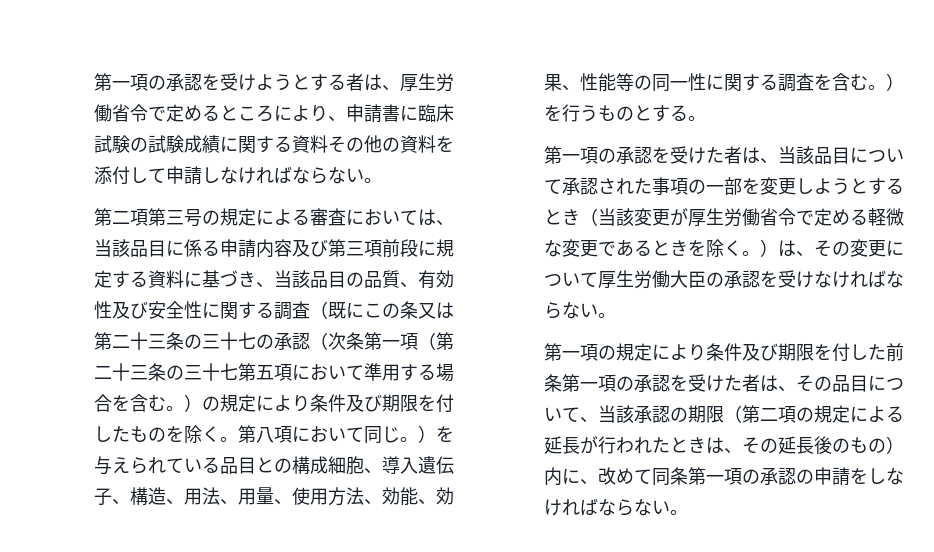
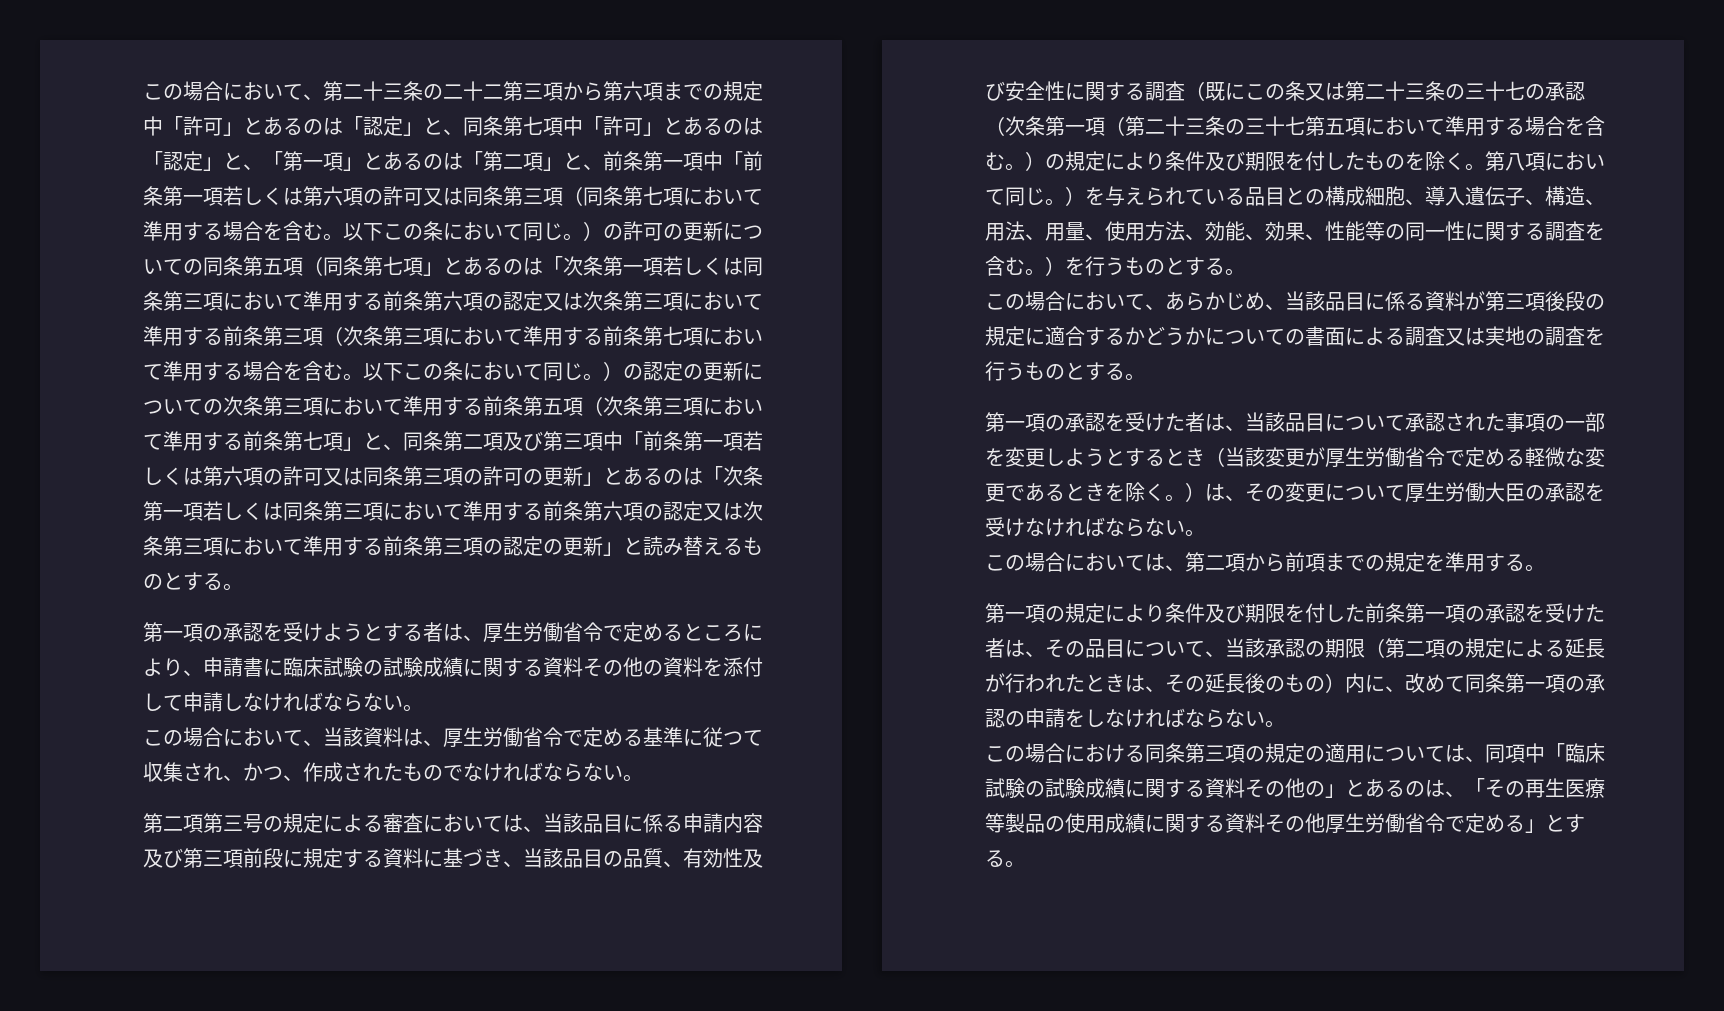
(93, 82) none -> [142,81,763,101] [142,116,763,136] [142,151,763,171] [142,186,763,206] [142,221,763,241] [142,256,763,276] [142,291,763,311] [142,326,763,346] [142,361,763,381] [142,396,763,416] [142,431,763,451] [142,466,763,486] [142,501,763,521] [142,536,763,556] [142,572,243,591] この場合において、第二十三条の二十二第三項から第六項までの規定中「許可」とあるのは「認定」と、同条第七項中「許可」とあるのは「認定」と、「第一項」とあるのは「第二項」と、前条第一項中「前条第一項若しくは第六項の許可又は同条第三項（同条第七項において準用する場合を含む。以下この条において同じ。）の許可の更新についての同条第五項（同条第七項」とあるのは「次条第一項若しくは同条第三項において準用する前条第六項の認定又は次条第三項において準用する前条第三項（次条第三項において準用する前条第七項において準用する場合を含む。以下この条において同じ。）の認定の更新についての次条第三項において準用する前条第五項（次条第三項において準用する前条第七項」と、同条第二項及び第三項中「前条第一項若しくは第六項の許可又は同条第三項の許可の更新」とあるのは「次条第一項若しくは同条第三項において準用する前条第六項の認定又は次条第三項において準用する前条第三項の認定の更新」と読み替えるものとする。 //
(382, 180) none -> [142,727,763,747] [142,762,643,782] // この場合において、当該資料は、厚生労働省令で定める基準に従つて収集され、かつ、作成されたものでなければならない。
(706, 118) none -> [984,291,1605,311] [984,326,1605,346] [984,361,1145,381] // この場合において、あらかじめ、当該品目に係る資料が第三項後段の規定に適合するかどうかについての書面による調査又は実地の調査を行うものとする。
(616, 315) none -> [984,552,1545,572] // この場合においては、第二項から前項までの規定を準用する。
(688, 512) none -> [984,743,1605,763] [984,778,1605,799] [984,813,1585,833] [984,850,1025,868] // この場合における同条第三項の規定の適用については、同項中「臨床試験の試験成績に関する資料その他の」とあるのは、「その再生医療等製品の使用成績に関する資料その他厚生労働省令で定める」とする。

